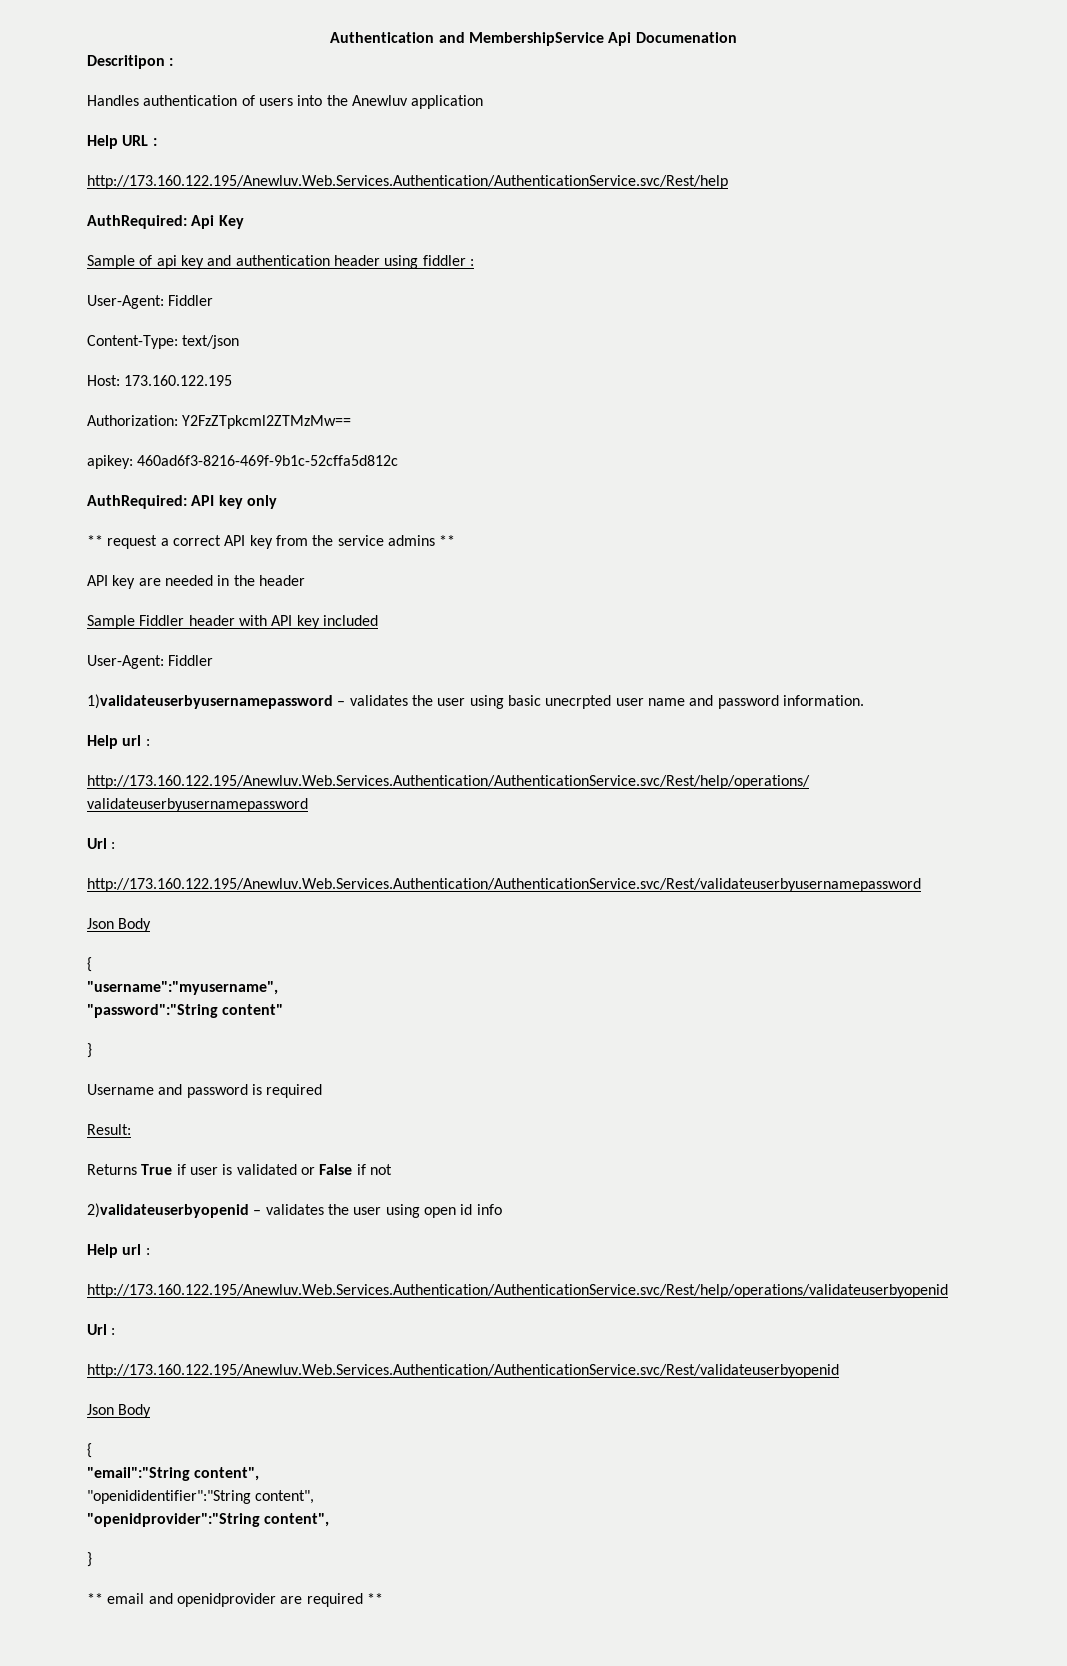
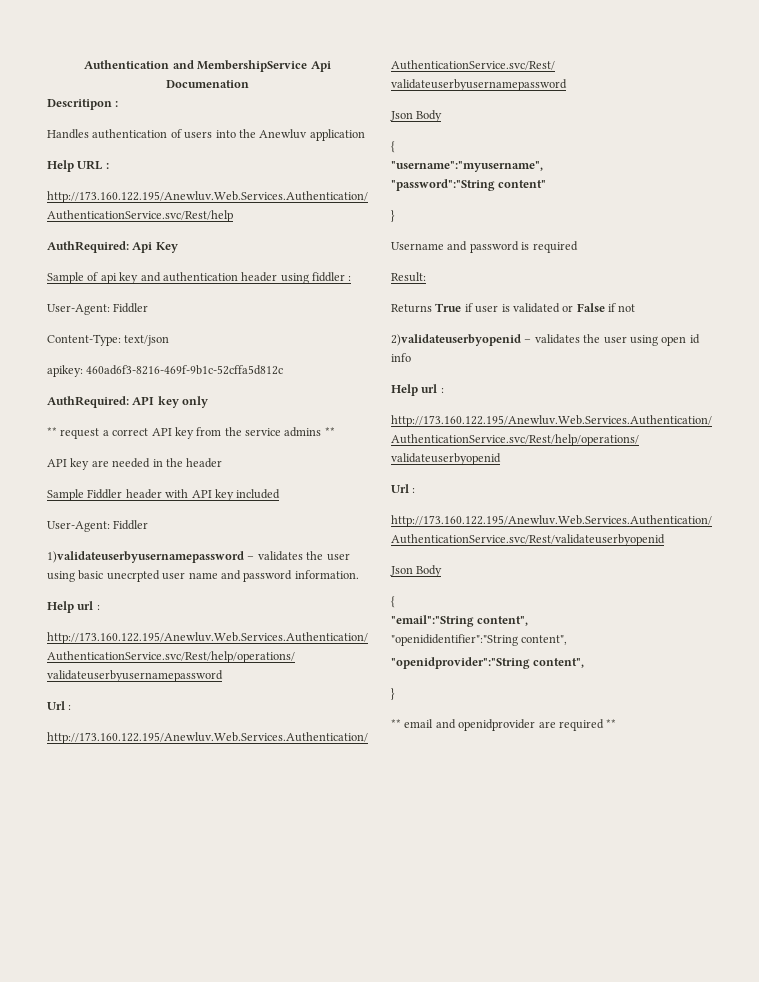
[87,375,233,386] [87,415,352,429] // Host: 173.160.122.195 // Authorization: Y2FzZTpkcml2ZTMzMw== -> (170, 340) none

